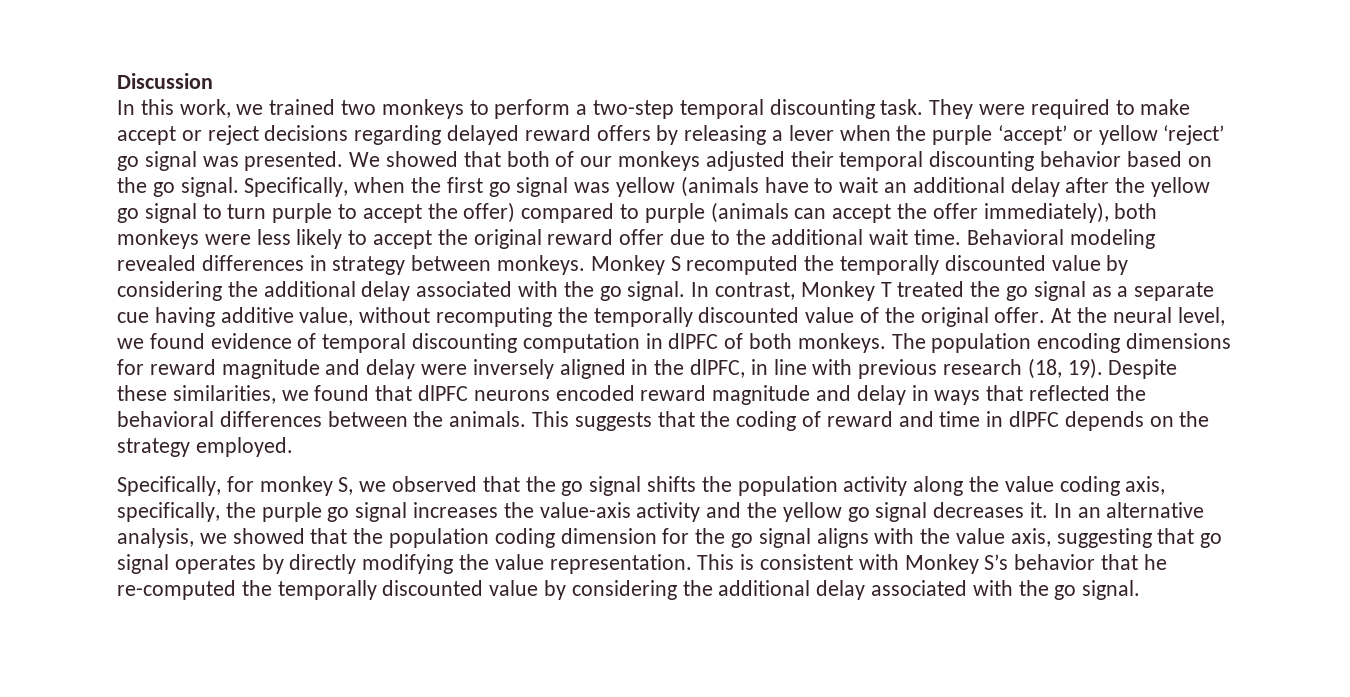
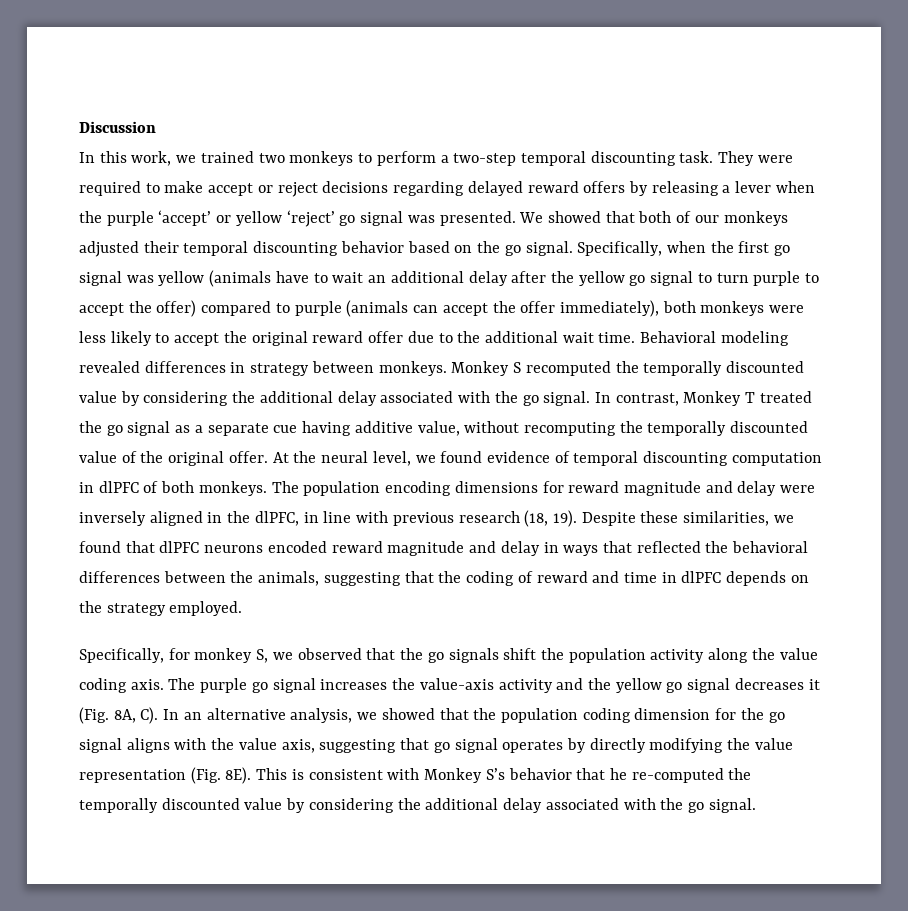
[449,411,652,431] animals. This suggests -> [258,571,401,586] animals, suggesting
[589,476,697,496] signal shifts -> [448,648,537,663] signals shift
[1125,476,1166,495] [117,502,256,522] axis, specifically, the -> [130,678,196,690] axis. The
[1030,502,1049,518] it. -> [808,679,820,690] [79,707,159,724] it (Fig. 8A, C).
[549,554,692,574] representation. -> [79,767,252,784] representation (Fig. 8E).

